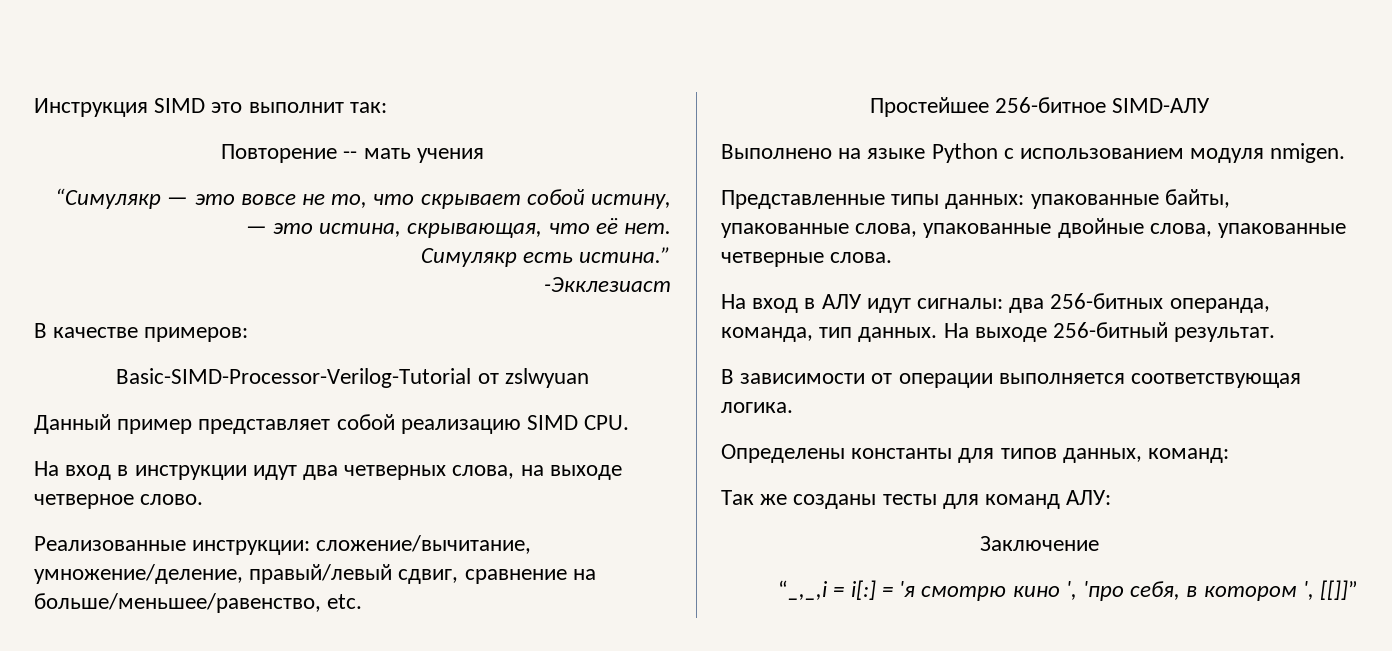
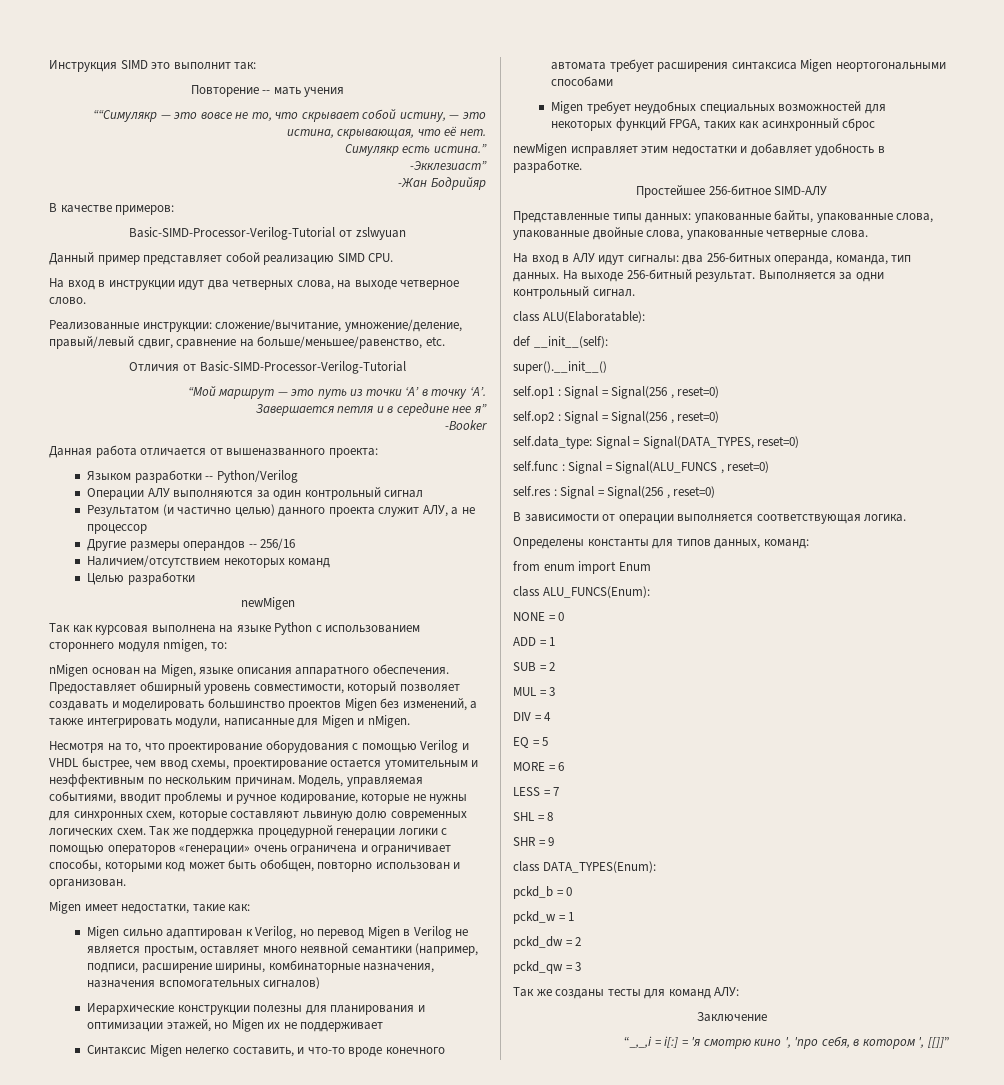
[55,188,162,209] “Симулякр -> [93,109,158,122] ““Симулякр
[544,277,671,292] -Экклезиаст -> [410,161,487,171] [398,177,486,190] -Экклезиаст” // -Жан Бодрийяр
[869,97,1211,117] [721,144,832,159] Простейшее 256-битное SIMD-АЛУ // Выполнено -> [129,361,406,374] [187,386,486,399] [255,403,487,416] [445,420,487,430] [49,445,378,458] [87,470,298,483] [87,487,424,500] [87,504,475,517] [87,524,148,534] [87,538,296,551] [87,555,331,568] [87,572,195,585] [240,597,295,610] [49,623,216,635] Отличия от Basic-SIMD-Processor-Verilog-Tutorial // “Мой маршрут — это путь из точки ‘А’ в точку ‘А’. // Завершается петля и в середине нее я” // -Booker // Данная работа отличается от вышеназванного проекта: // Языком разработки -- Python/Verilog // Операции АЛУ выполняются за один контрольный сигнал // Результатом (и частично целью) данного проекта служит АЛУ, а не процессор // Другие размеры операндов -- 256/16 // Наличием/отсутствием некоторых команд // Целью разработки // newMigen // Так как курсовая выполнена
[1190,143,1346,163] модуля nmigen. -> [49,639,227,652] [49,664,449,677] [49,681,460,694] [49,698,478,711] [49,715,410,728] [49,740,469,753] [49,757,479,770] [49,774,423,787] [49,791,468,804] [49,811,467,821] [49,825,448,838] [49,845,452,855] [49,859,461,872] [49,879,126,889] [49,901,251,914] [87,926,469,939] [87,943,479,956] [87,960,435,973] [87,977,321,989] [87,1003,425,1015] [87,1019,384,1032] [87,1044,445,1057] [551,59,946,72] [551,76,614,87] [551,101,886,114] [551,118,876,131] [513,143,885,156] [513,160,582,173] [635,185,828,198] стороннего модуля nmigen, то: // nMigen основан на Migen, языке описания аппаратного обеспечения. Предоставляет обширный уровень совместимости, который позволяет создавать и моделировать большинство проектов Migen без изменений, а также интегрировать модули, написанные для Migen и nMigen. // Несмотря на то, что проектирование оборудования с помощью Verilog и VHDL быстрее, чем ввод схемы, проектирование остается утомительным и неэффективным по нескольким причинам. Модель, управляемая событиями, вводит проблемы и ручное кодирование, которые не нужны для синхронных схем, которые составляют львиную долю современных логических схем. Так же поддержка процедурной генерации логики с помощью операторов «генерации» очень ограничена и ограничивает способы, которыми код может быть обобщен, повторно использован и организован. // Migen имеет недостатки, такие как: // Migen сильно адаптирован к Verilog, но перевод Migen в Verilog не является простым, оставляет много неявной семантики (например, подписи, расширение ширины, комбинаторные назначения, назначения вспомогательных сигналов) // Иерархические конструкции полезны для планирования и оптимизации этажей, но Migen их не поддерживает // Синтаксис Migen нелегко составить, и что-то вроде конечного автомата требует расширения синтаксиса Migen неортогональными способами // Migen требует неудобных специальных возможностей для некоторых функций FPGA, таких как асинхронный сброс // newMigen исправляет этим недостатки и добавляет удобность в разработке. // Простейшее 256-битное SIMD-АЛУ
(1276, 334) none -> [758,270,884,282] [513,286,635,299] [513,311,645,323] [513,336,608,348] [513,361,607,374] [513,386,720,399] [513,411,720,424] [513,436,800,449] [513,461,770,474] [513,486,716,499] Выполняется за одни контрольный сигнал. // class ALU(Elaboratable): // def __init__(self): // super().__init__() // self.op1 : Signal = Signal(256 , reset=0) // self.op2 : Signal = Signal(256 , reset=0) // self.data_type: Signal = Signal(DATA_TYPES, reset=0) // self.func : Signal = Signal(ALU_FUNCS , reset=0) // self.res : Signal = Signal(256 , reset=0)
(1230, 455) none -> [513,561,651,574] [513,586,650,598] [513,612,565,621] [513,637,556,646] [513,662,556,671] [513,687,556,696] [513,712,552,721] [513,737,549,748] [513,762,565,771] [513,787,560,796] [513,812,554,821] [513,837,555,846] [513,861,656,873] [513,886,573,899] [513,911,575,924] [513,936,582,949] [513,961,582,974] // from enum import Enum // class ALU_FUNCS(Enum): // NONE = 0 // ADD = 1 // SUB = 2 // MUL = 3 // DIV = 4 // EQ = 5 // MORE = 6 // LESS = 7 // SHL = 8 // SHR = 9 // class DATA_TYPES(Enum): // pckd_b = 0 // pckd_w = 1 // pckd_dw = 2 // pckd_qw = 3

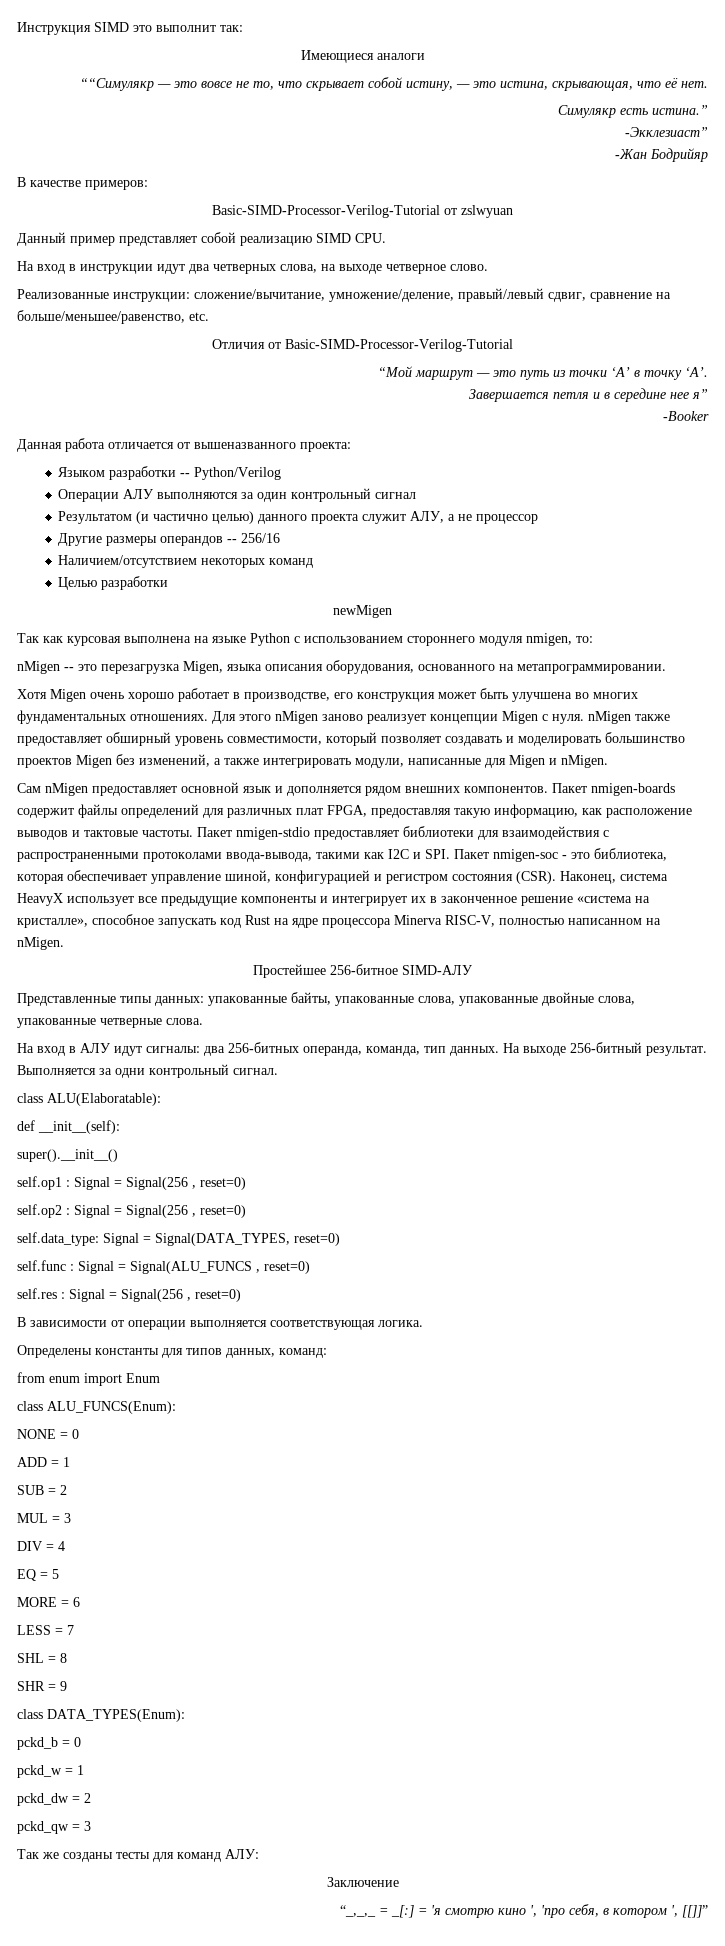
[190,85,345,97] Повторение -- мать учения -> [300,50,425,63] Имеющиеся аналоги
[91,664,449,677] [49,682,136,694] основан на Migen, языке описания аппаратного обеспечения. Предоставляет -> [64,660,666,674] [17,688,638,702] [17,710,670,724] [17,736,102,746] -- это перезагрузка Migen, языка описания оборудования, основанного на метапрограммировании. // Хотя Migen очень хорошо работает в производстве, его конструкция может быть улучшена во многих фундаментальных отношениях. Для этого nMigen заново реализует концепции Migen с нуля. nMigen также предоставляет
[49,740,469,753] [49,757,479,770] [49,774,423,787] [49,791,468,804] [49,811,467,821] [49,825,448,838] [49,845,452,855] [49,859,461,872] [49,879,126,889] [49,901,251,914] [87,926,469,939] [87,943,479,956] [87,960,435,973] [87,977,321,989] [87,1003,425,1015] [87,1019,384,1032] [87,1044,445,1057] [551,59,946,72] [551,76,614,87] [551,101,886,114] [551,118,876,131] [513,143,885,156] [513,160,582,173] Несмотря на то, что проектирование оборудования с помощью Verilog и VHDL быстрее, чем ввод схемы, проектирование остается утомительным и неэффективным по нескольким причинам. Модель, управляемая событиями, вводит проблемы и ручное кодирование, которые не нужны для синхронных схем, которые составляют львиную долю современных логических схем. Так же поддержка процедурной генерации логики с помощью операторов «генерации» очень ограничена и ограничивает способы, которыми код может быть обобщен, повторно использован и организован. // Migen имеет недостатки, такие как: // Migen сильно адаптирован к Verilog, но перевод Migen в Verilog не является простым, оставляет много неявной семантики (например, подписи, расширение ширины, комбинаторные назначения, назначения вспомогательных сигналов) // Иерархические конструкции полезны для планирования и оптимизации этажей, но Migen их не поддерживает // Синтаксис Migen нелегко составить, и что-то вроде конечного автомата требует расширения синтаксиса Migen неортогональными способами // Migen требует неудобных специальных возможностей для некоторых функций FPGA, таких как асинхронный сброс // newMigen исправляет этим недостатки и добавляет удобность в разработке. -> [17,782,675,796] [17,804,692,818] [17,826,609,840] [17,848,667,862] [17,870,668,884] [17,893,650,906] [17,914,661,928] [17,937,64,950] Сам nMigen предоставляет основной язык и дополняется рядом внешних компонентов. Пакет nmigen-boards содержит файлы определений для различных плат FPGA, предоставляя такую информацию, как расположение выводов и тактовые частоты. Пакет nmigen-stdio предоставляет библиотеки для взаимодействия с распространенными протоколами ввода-вывода, такими как I2C и SPI. Пакет nmigen-soc - это библиотека, которая обеспечивает управление шиной, конфигурацией и регистром состояния (CSR). Наконец, система HeavyX использует все предыдущие компоненты и интегрирует их в законченное решение «система на кристалле», способное запускать код Rust на ядре процессора Minerva RISC-V, полностью написанном на nMigen.
[624,1036,679,1048] “_,_,i = i[:] -> [340,1905,414,1918] “_,_,_ = _[:]

